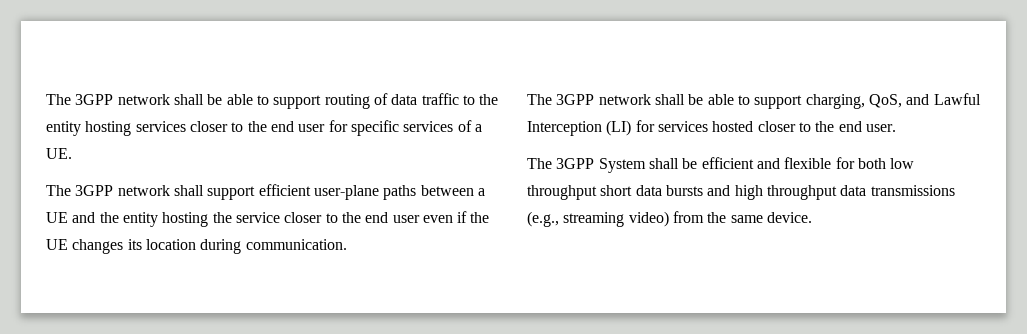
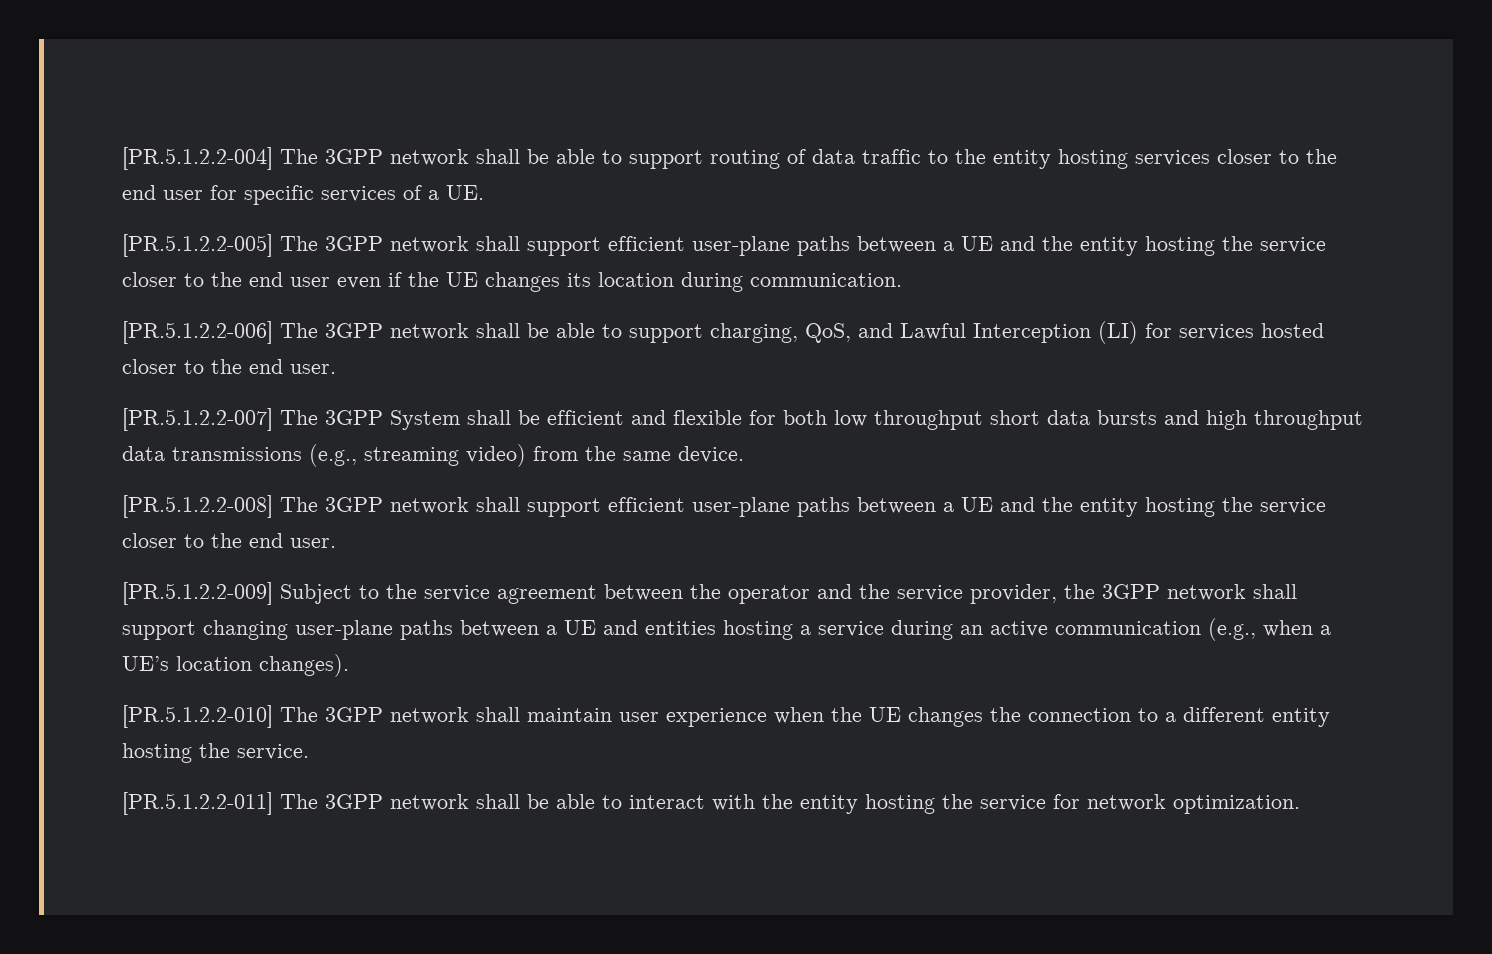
(46, 99) none -> [122,147,273,170] [PR.5.1.2.2-004]
(72, 153) none -> [122,234,273,257] [PR.5.1.2.2-005]
(347, 244) none -> [122,321,273,344] [PR.5.1.2.2-006]
(896, 128) none -> [122,408,273,431] [PR.5.1.2.2-007]
(812, 217) none -> [122,495,1326,518] [122,533,336,548] [122,582,1297,605] [122,618,1331,641] [122,654,349,677] [122,705,1330,728] [122,743,309,763] [122,792,1300,815] // [PR.5.1.2.2-008] The 3GPP network shall support efficient user-plane paths between a UE and the entity hosting the service closer to the end user. // [PR.5.1.2.2-009] Subject to the service agreement between the operator and the service provider, the 3GPP network shall support changing user-plane paths between a UE and entities hosting a service during an active communication (e.g., when a UE’s location changes). // [PR.5.1.2.2-010] The 3GPP network shall maintain user experience when the UE changes the connection to a different entity hosting the service. // [PR.5.1.2.2-011] The 3GPP network shall be able to interact with the entity hosting the service for network optimization.

